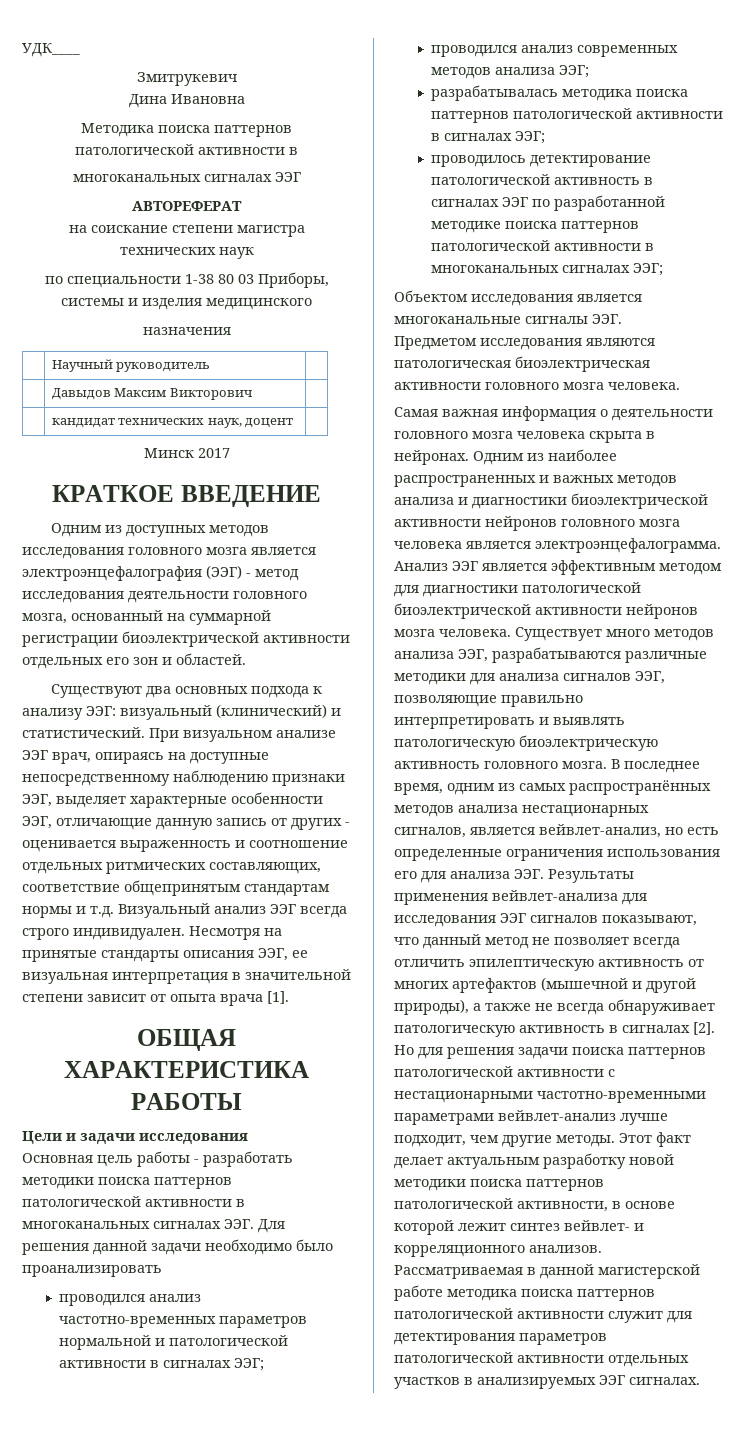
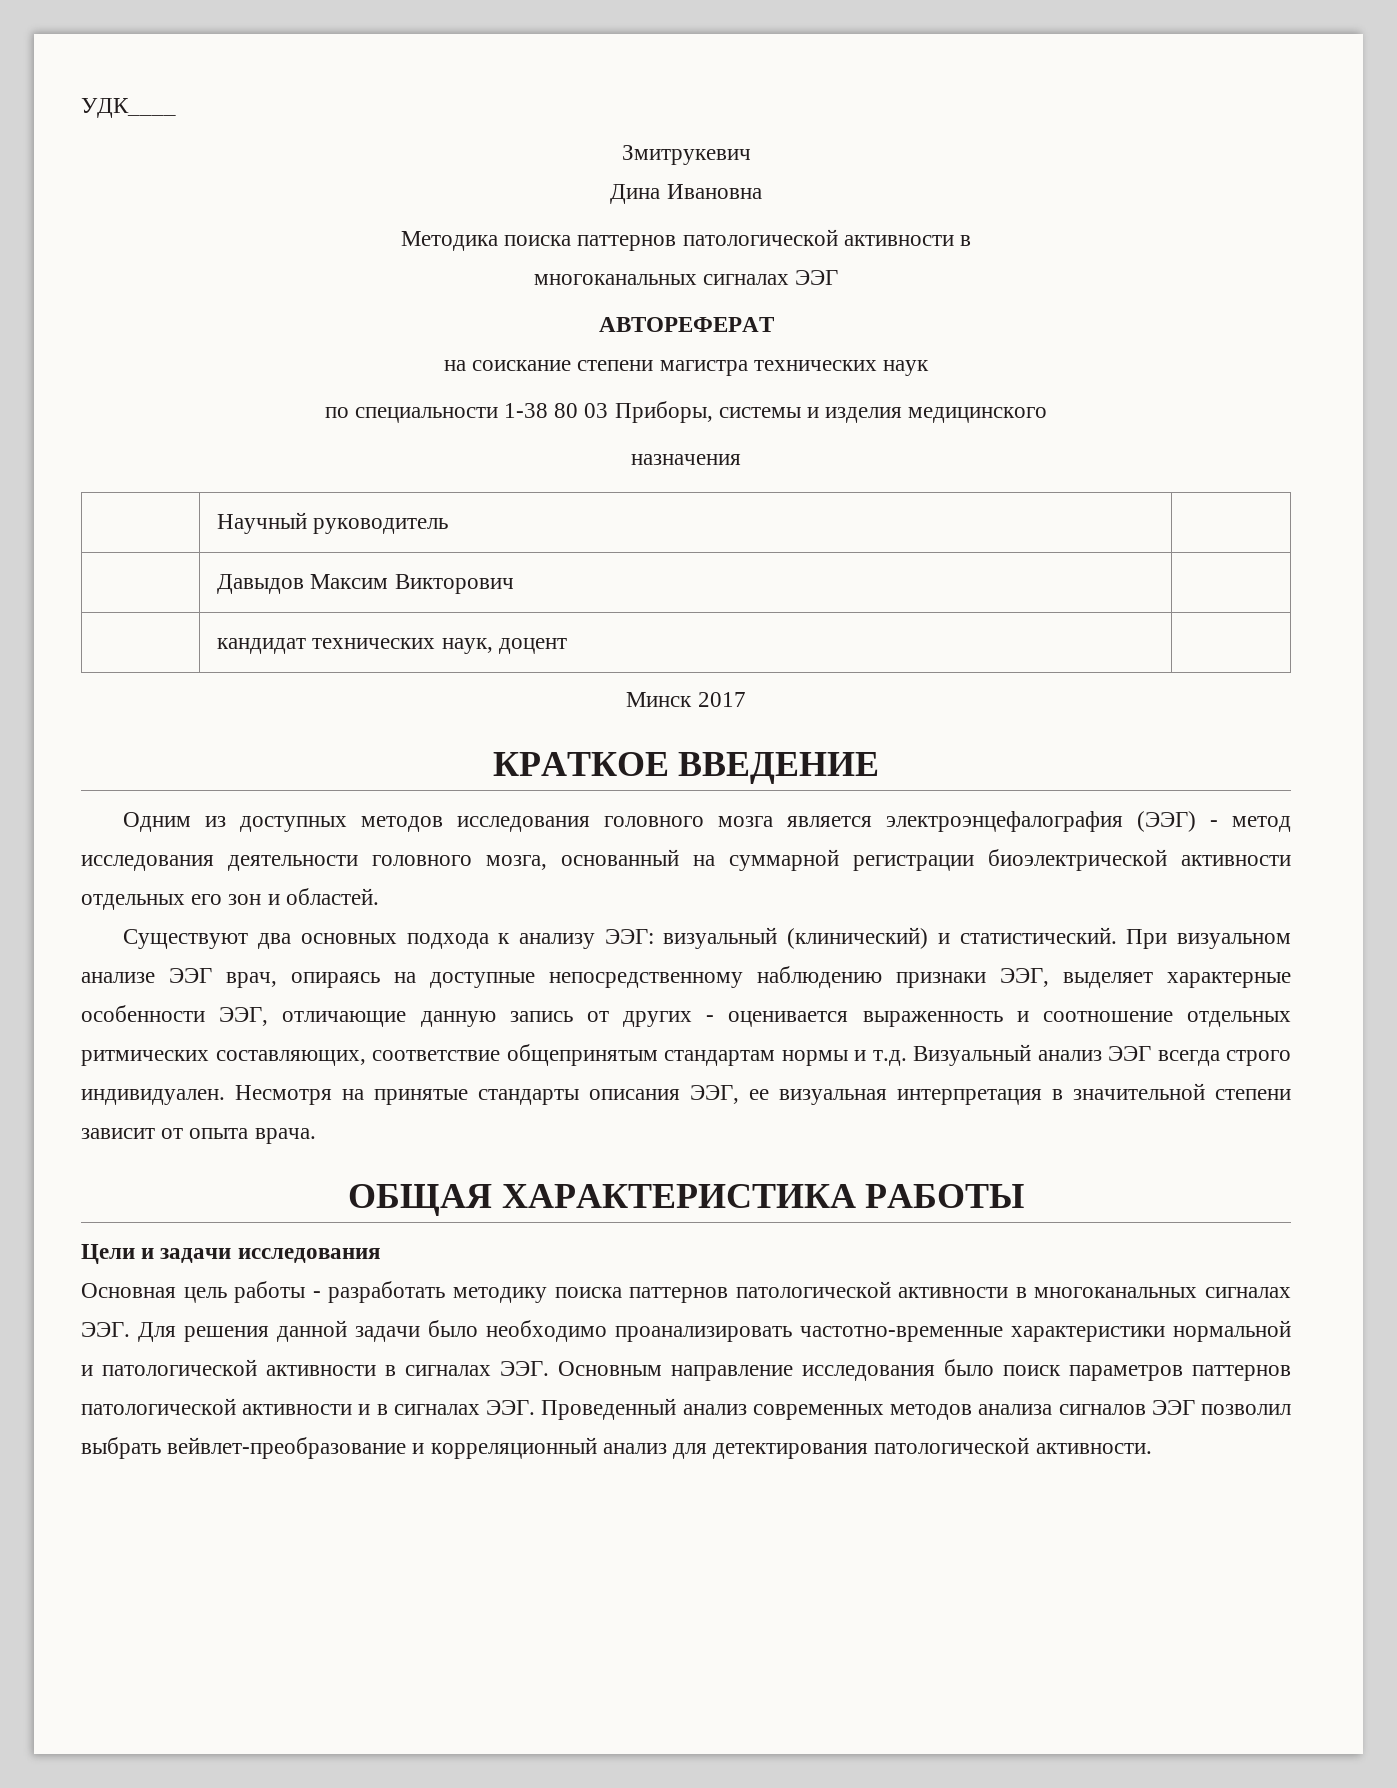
[220,991,289,1006] врача [1]. -> [254,1128,316,1144] врача.
[22,1177,94,1189] методики -> [452,1287,547,1303] методику
[205,1239,333,1255] необходимо было -> [428,1320,607,1342] было необходимо
[58,1294,201,1306] [58,1316,307,1328] // проводился анализ частотно-временных параметров -> [800,1326,1165,1342] частотно-временные характеристики
[233,1358,264,1371] [430,45,678,57] [430,65,589,79] [430,85,688,101] [430,108,723,123] [430,131,545,144] [430,155,651,167] [430,174,653,185] [430,195,665,211] [430,221,639,233] [430,240,654,251] [430,263,663,276] [394,290,642,306] [394,314,622,324] [394,336,655,350] [394,356,650,372] [394,382,680,390] [394,406,713,421] [394,431,655,443] [394,449,617,465] [394,475,677,487] [394,493,708,509] [394,516,680,531] [394,538,721,553] [394,560,722,575] [394,582,641,597] [394,603,698,619] [394,627,714,641] [394,647,707,663] [394,671,665,685] [394,695,583,707] [394,717,625,729] [394,735,658,751] [394,759,700,773] [394,780,711,795] [394,805,649,817] [394,824,719,838] [394,849,720,861] [394,869,634,883] [394,890,647,905] [394,913,697,927] [394,934,680,949] [394,959,704,971] [394,977,696,993] [394,999,715,1015] [394,1022,715,1037] [394,1045,706,1059] [394,1066,615,1077] [394,1091,706,1103] [394,1110,668,1125] [394,1132,691,1147] [394,1153,674,1169] [394,1179,604,1191] [394,1198,675,1212] [394,1220,644,1235] [394,1245,602,1257] [394,1264,700,1279] [394,1285,655,1301] [394,1308,692,1323] [394,1333,607,1345] [394,1352,689,1367] [394,1375,700,1389] ЭЭГ; // проводился анализ современных методов анализа ЭЭГ; // разрабатывалась методика поиска паттернов патологической активности в сигналах ЭЭГ; // проводилось детектирование патологической активность в сигналах ЭЭГ по разработанной методике поиска паттернов патологической активности в многоканальных сигналах ЭЭГ; // Объектом исследования является многоканальные сигналы ЭЭГ. // Предметом исследования являются патологическая биоэлектрическая активности головного мозга человека. // Самая важная информация о деятельности головного мозга человека скрыта в нейронах. Одним из наиболее распространенных и важных методов анализа и диагностики биоэлектрической активности нейронов головного мозга человека является электроэнцефалограмма. Анализ ЭЭГ является эффективным методом для диагностики патологической биоэлектрической активности нейронов мозга человека. Существует много методов анализа ЭЭГ, разрабатываются различные методики для анализа сигналов ЭЭГ, позволяющие правильно интерпретировать и выявлять патологическую биоэлектрическую активность головного мозга. В последнее время, одним из самых распространённых методов анализа нестационарных сигналов, является вейвлет-анализ, но есть определенные ограничения использования его для анализа ЭЭГ. Результаты применения вейвлет-анализа для исследования ЭЭГ сигналов показывают, что данный метод не позволяет всегда отличить эпилептическую активность от многих артефактов (мышечной и другой природы), а также не всегда обнаруживает патологическую активность в сигналах [2]. Но для решения задачи поиска паттернов патологической активности с нестационарными частотно-временными параметрами вейвлет-анализ лучше подходит, чем другие методы. Этот факт делает актуальным разработку новой методики поиска паттернов патологической активности, в основе которой лежит синтез вейвлет- и корреляционного анализов. Рассматриваемая в данной магистерской работе методика поиска паттернов патологической активности служит для детектирования параметров патологической активности отдельных участков в анализируемых ЭЭГ сигналах. -> [500,1359,1291,1381] [81,1398,1292,1420] [81,1437,1152,1459] ЭЭГ. Основным направление исследования было поиск параметров паттернов патологической активности и в сигналах ЭЭГ. Проведенный анализ современных методов анализа сигналов ЭЭГ позволил выбрать вейвлет-преобразование и корреляционный анализ для детектирования патологической активности.

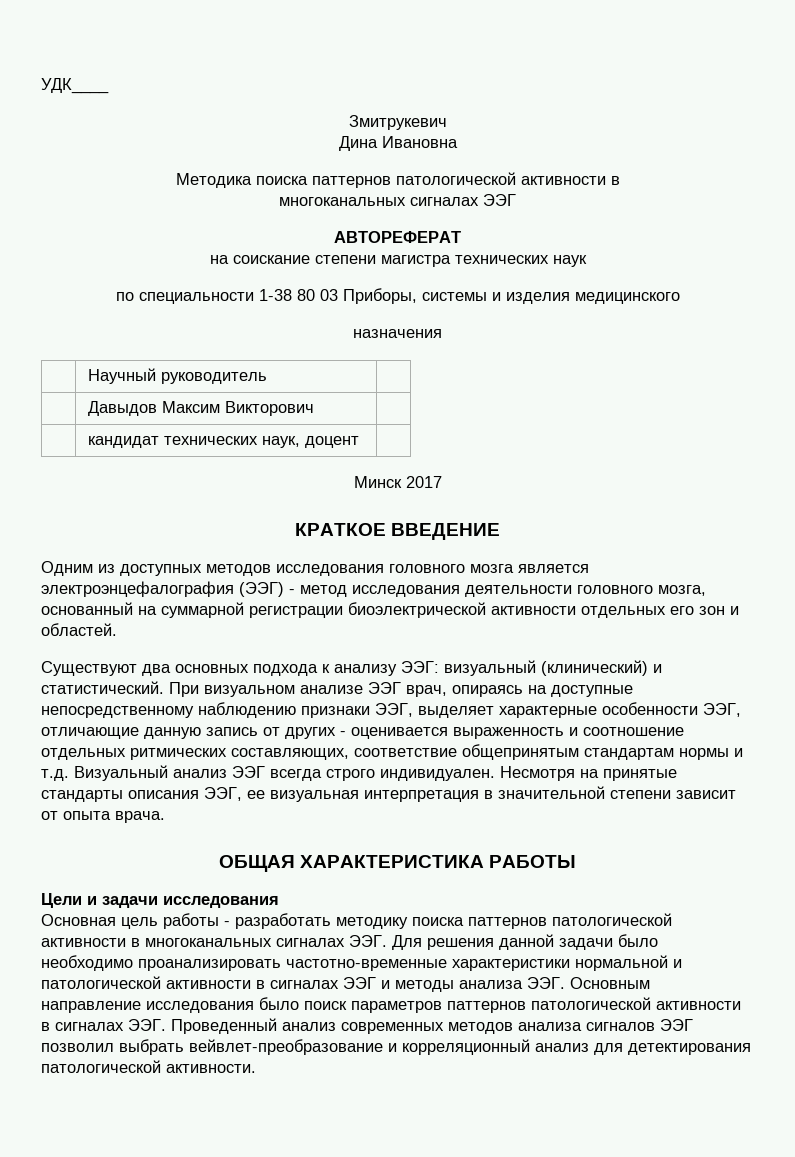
(491, 1370) none -> [343,977,523,992] ЭЭГ и методы анализа
[358,1404,371,1415] и -> (741, 1005) none

